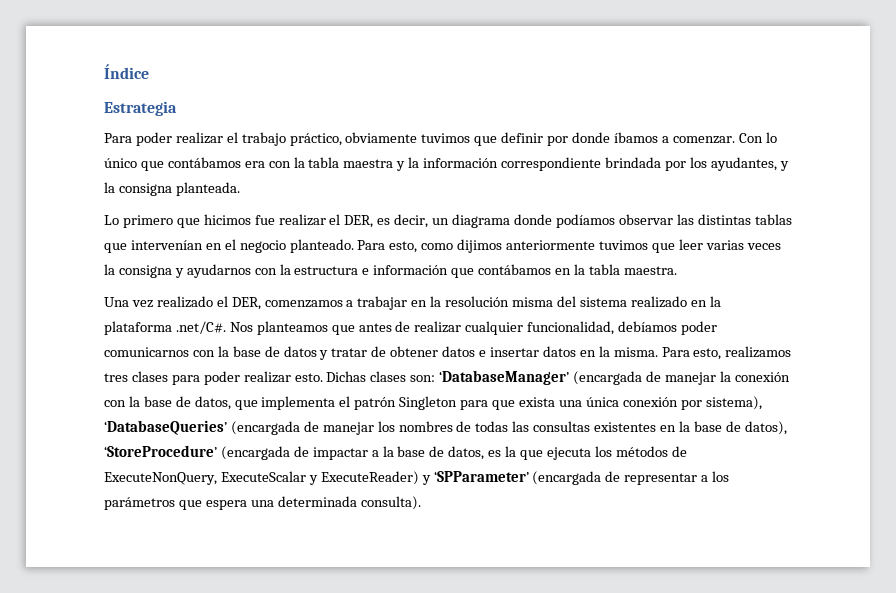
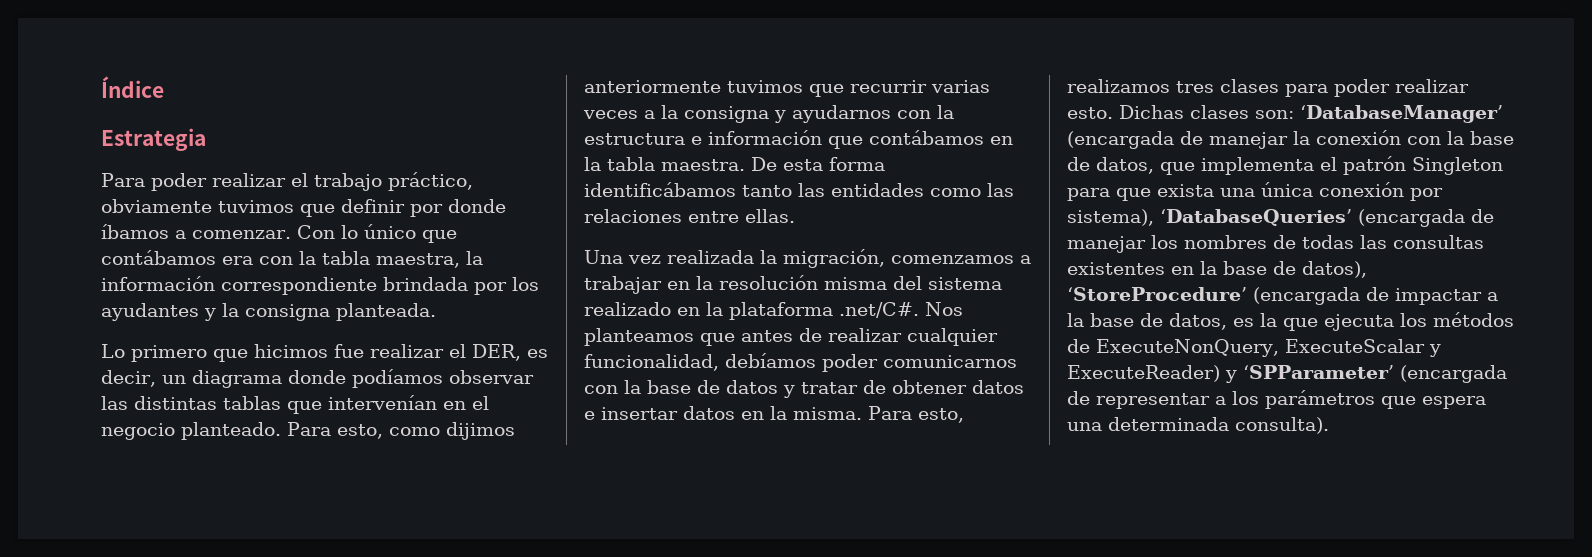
[343,159,406,171] maestra y -> [376,253,460,268] maestra,
[710,157,777,171] ayudantes, -> [101,303,199,321] ayudantes
[678,239,703,250] leer -> [850,80,927,93] recurrir
(781, 246) none -> [644,110,655,119] a
(677, 270) none -> [751,157,885,171] [584,182,1014,197] [584,209,795,223] De esta forma identificábamos tanto las entidades como las relaciones entre ellas.
[156,296,261,310] realizado el DER, -> [667,249,885,268] realizada la migración,

